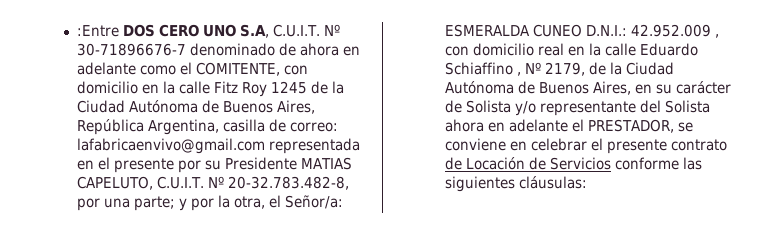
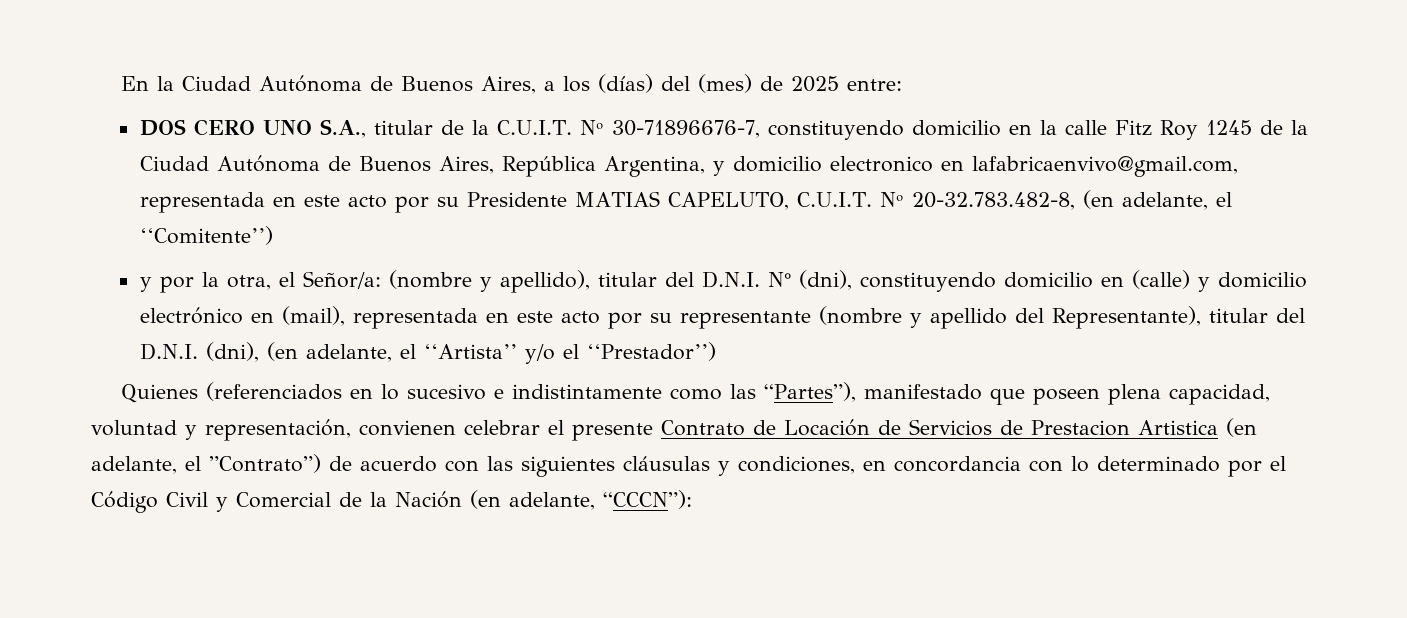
[77,24,341,38] [77,43,361,56] [77,62,309,76] :Entre DOS CERO UNO S.A, C.U.I.T. Nº 30-71896676-7 denominado de ahora en adelante como el COMITENTE, con -> [120,74,902,94] [139,119,904,140] En la Ciudad Autónoma de Buenos Aires, a los (días) del (mes) de 2025 entre: // DOS CERO UNO S.A., titular de la C.U.I.T. Nº 30-71896676-7, constituyendo
[223,119,339,132] [77,138,361,154] [77,157,175,173] casilla de correo: lafabricaenvivo@gmail.com representada en el presente -> [712,156,1238,177] [139,192,387,213] y domicilio electronico en lafabricaenvivo@gmail.com, representada en este acto
[77,196,176,211] por una parte; -> [1082,190,1232,210] [139,226,273,245] (en adelante, el ‘‘Comitente’’) //
[445,24,720,38] [445,43,699,56] [445,62,675,76] [445,81,732,95] [445,100,711,116] [445,119,694,133] [445,138,528,151] ESMERALDA CUNEO D.N.I.: 42.952.009 , con domicilio real en la calle Eduardo Schiaffino , Nº 2179, de la Ciudad Autónoma de Buenos Aires, en su carácter de Solista y/o representante del Solista ahora en adelante el PRESTADOR, se conviene en -> [388,270,1307,293] [139,306,1305,329] [139,342,716,364] [120,382,1270,405] [91,419,456,441] (nombre y apellido), titular del D.N.I. N° (dni), constituyendo domicilio en (calle) y domicilio electrónico en (mail), representada en este acto por su representante (nombre y apellido del Representante), titular del D.N.I. (dni), (en adelante, el ‘‘Artista’’ y/o el ‘‘Prestador’’) // Quienes (referenciados en lo sucesivo e indistintamente como las “Partes”), manifestado que poseen plena capacidad, voluntad y representación, convienen
[671,139,728,151] contrato -> [661,420,745,436] Contrato
[615,157,703,170] [445,176,588,192] conforme las siguientes cláusulas: -> [1000,418,1257,437] [91,454,1286,477] [91,490,692,513] de Prestacion Artistica (en adelante, el ”Contrato”) de acuerdo con las siguientes cláusulas y condiciones, en concordancia con lo determinado por el Código Civil y Comercial de la Nación (en adelante, “CCCN”):

